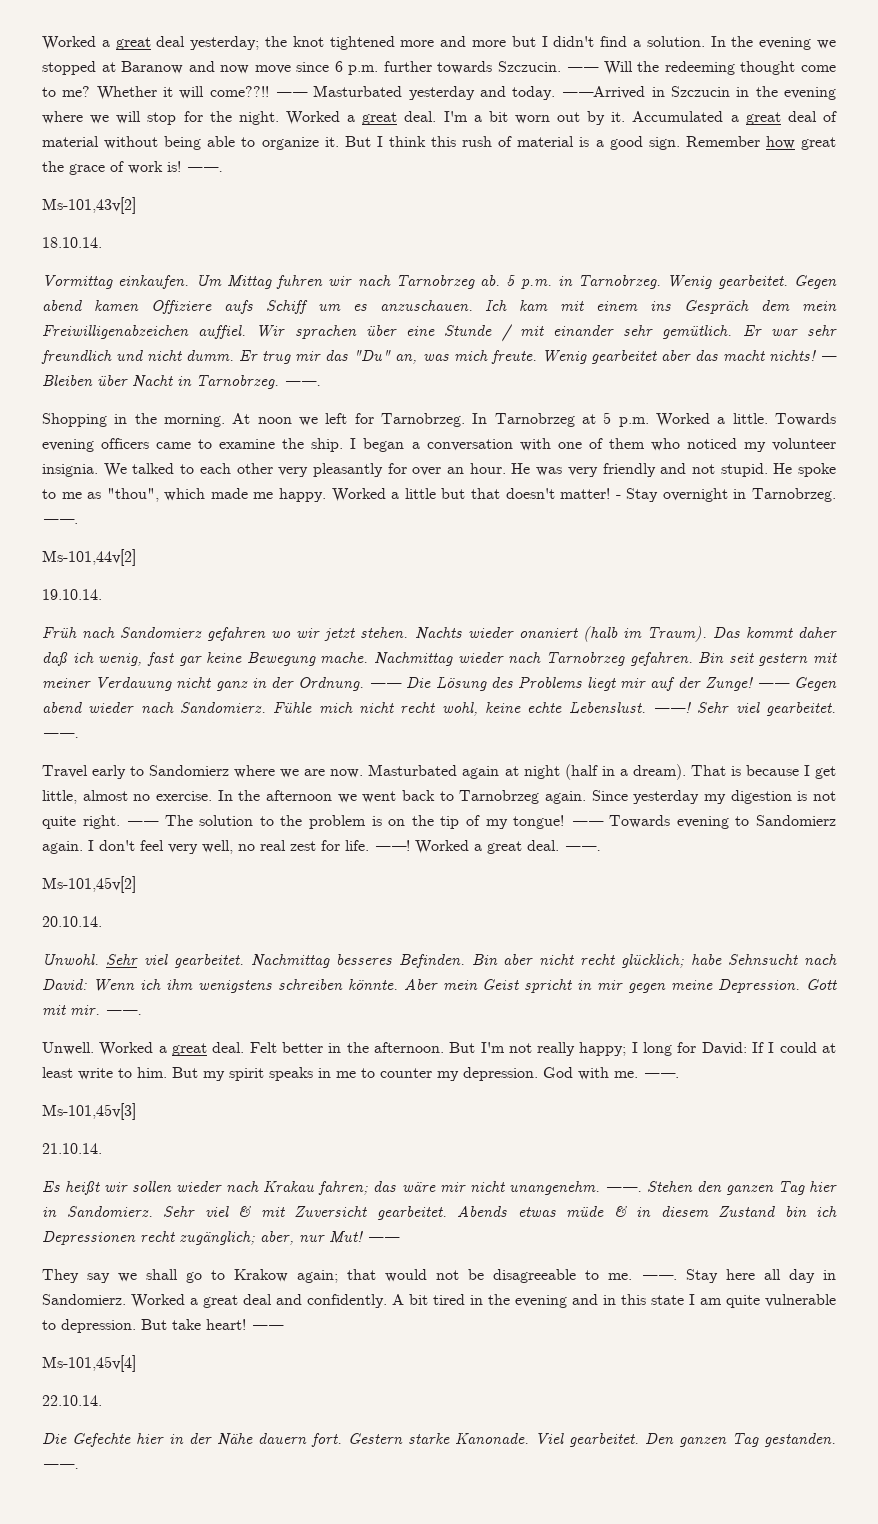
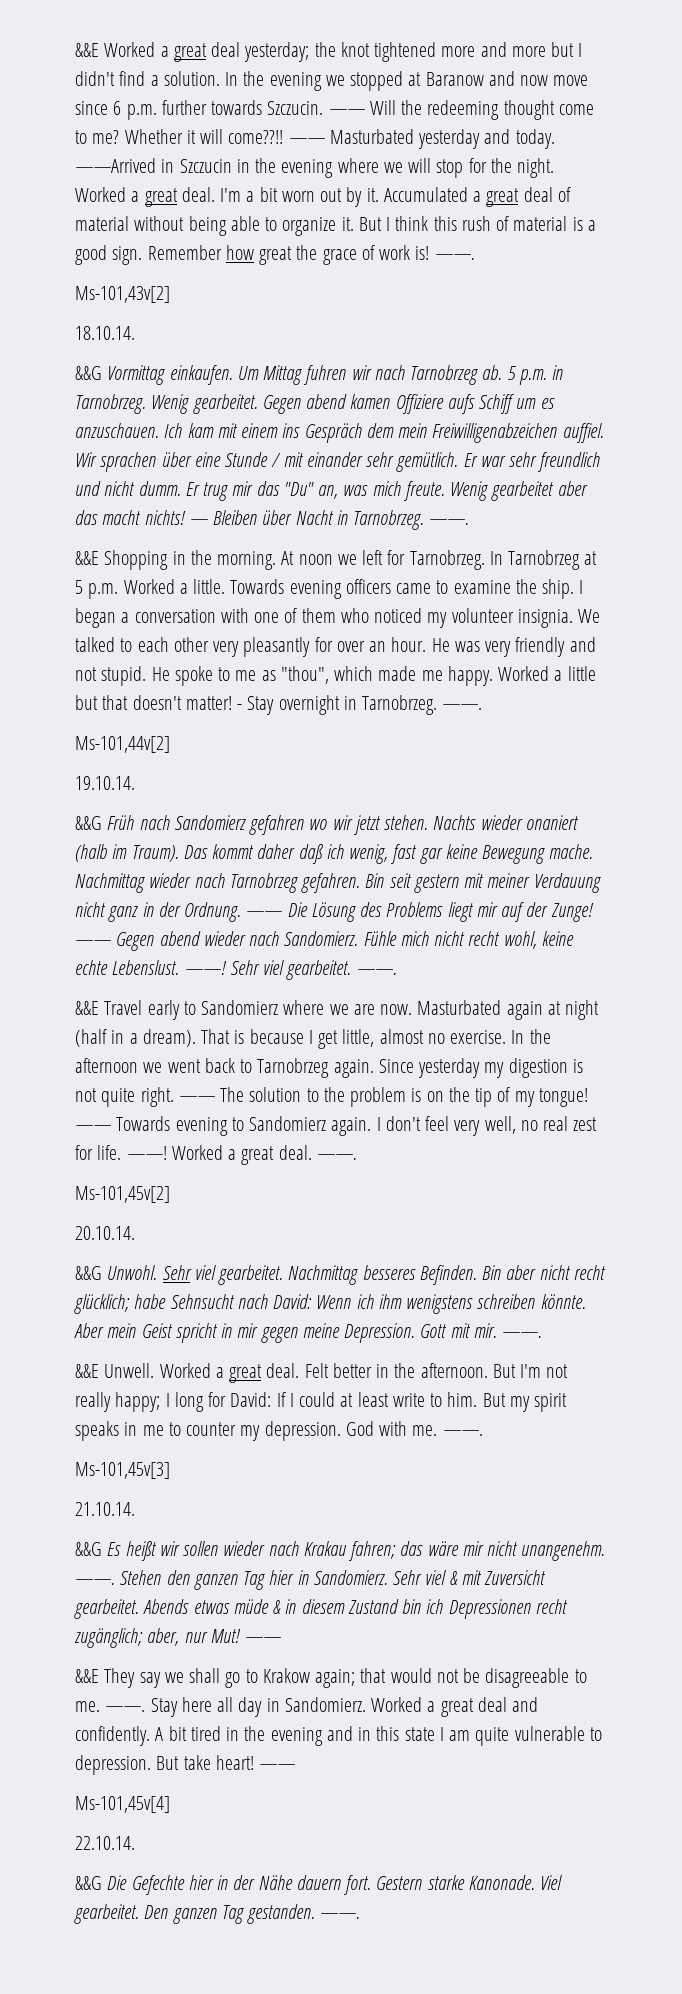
(42, 43) none -> [75,43,99,57] &&E
(102, 242) none -> [75,366,102,380] &&G
(321, 383) none -> [75,551,99,565] &&E
(102, 594) none -> [75,816,102,830] &&G
(79, 735) none -> [75,1001,99,1015] &&E
(102, 921) none -> [75,1266,102,1280] &&G
(142, 1012) none -> [75,1364,99,1378] &&E
(102, 1148) none -> [75,1542,102,1556] &&G
(400, 1239) none -> [75,1669,99,1683] &&E
(102, 1400) none -> [75,1876,102,1890] &&G

